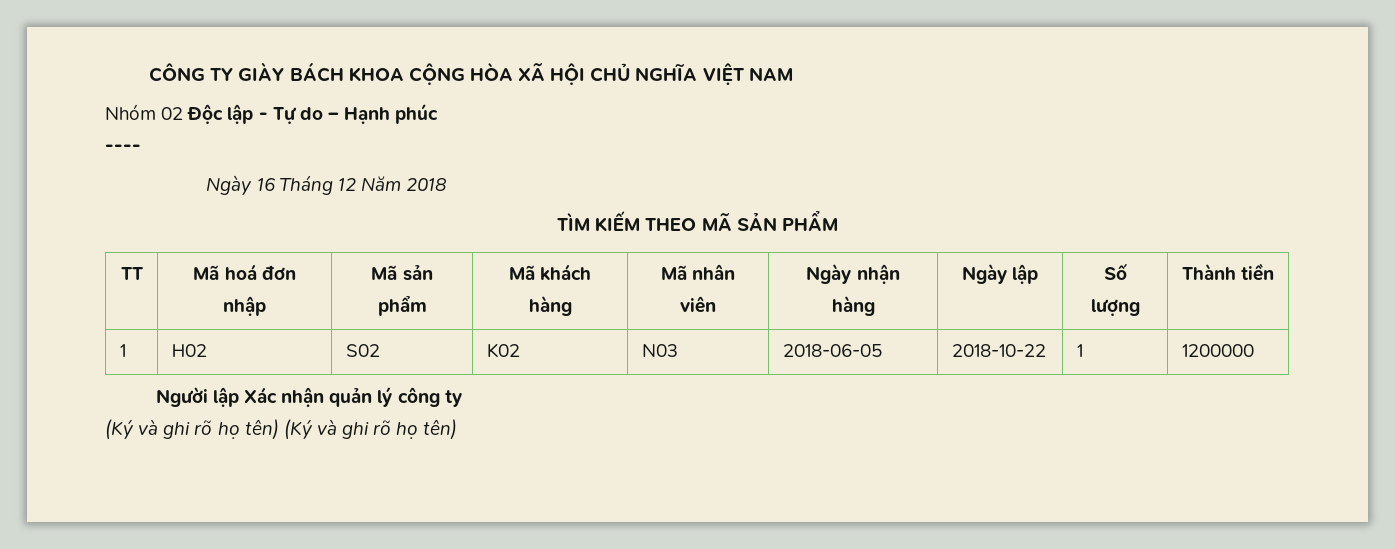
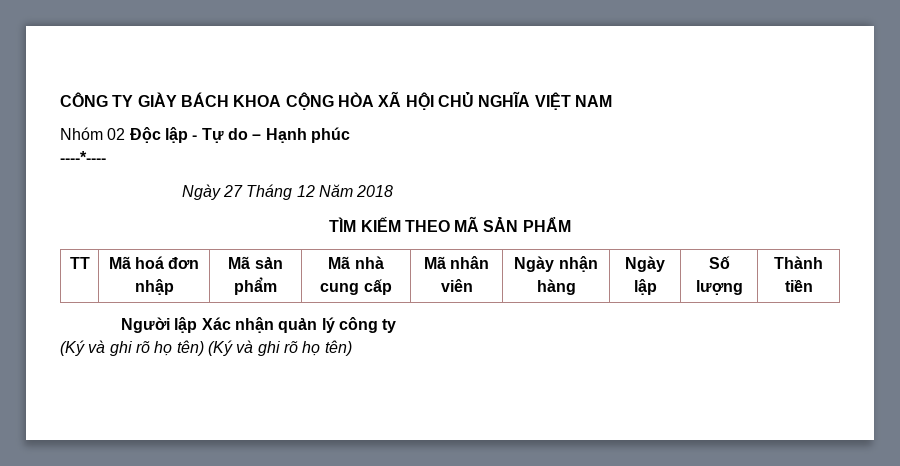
[105,144,141,152] [206,175,276,196] ---- // Ngày 16 -> [60,151,106,163] [181,184,244,200] ----*---- // Ngày 27
[540,264,592,281] [528,295,572,316] khách hàng -> [354,256,384,269] [320,279,392,295] nhà cung cấp
[119,344,126,357] [171,344,207,357] [345,344,380,357] [486,343,520,358] [641,344,678,357] [782,344,882,357] [951,344,1046,357] [1076,344,1083,357] [1181,344,1254,357] // 1 | H02 | S02 | K02 | N03 | 2018-06-05 | 2018-10-22 | 1 | 1200000 -> (813, 286) none

